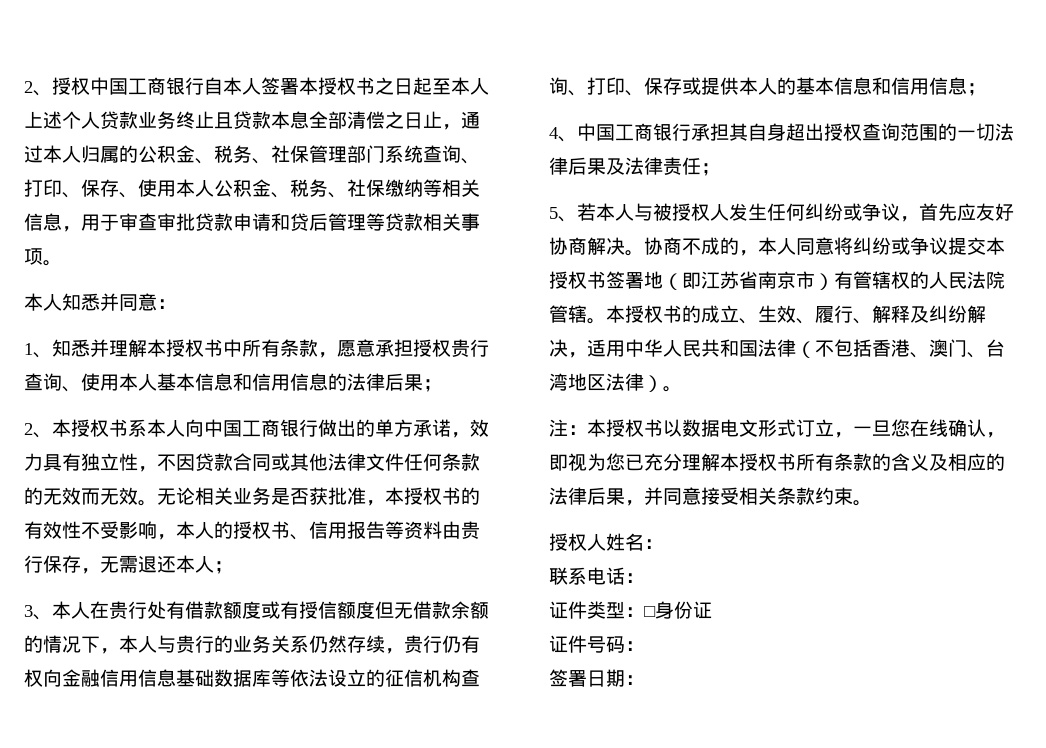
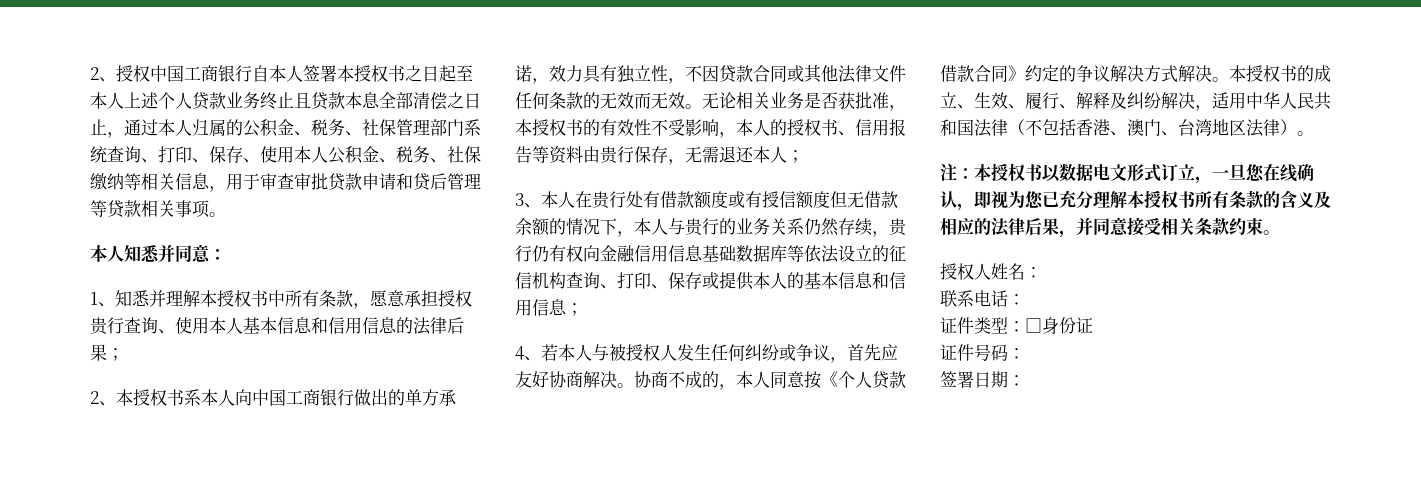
[577,123,1014,141] [549,157,720,176] [549,207,577,222] 中国工商银行承担其自身超出授权查询范围的一切法律后果及法律责任； // 5、 -> (541, 358) none
[834,237,1005,255] [549,271,1005,290] [549,305,587,323] 将纠纷或争议提交本授权书签署地（即江苏省南京市）有管辖权的人民法院管辖 -> [804,371,906,389] [940,65,1212,83] 按《个人贷款借款合同》约定的争议解决方式解决

